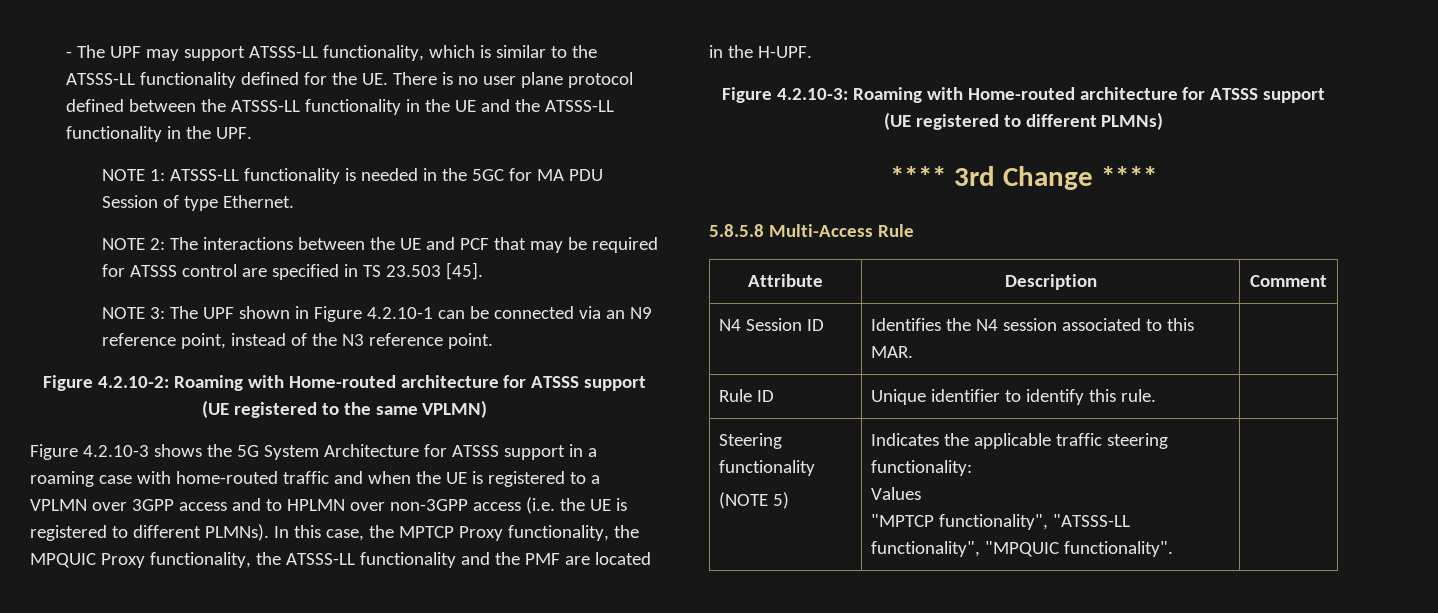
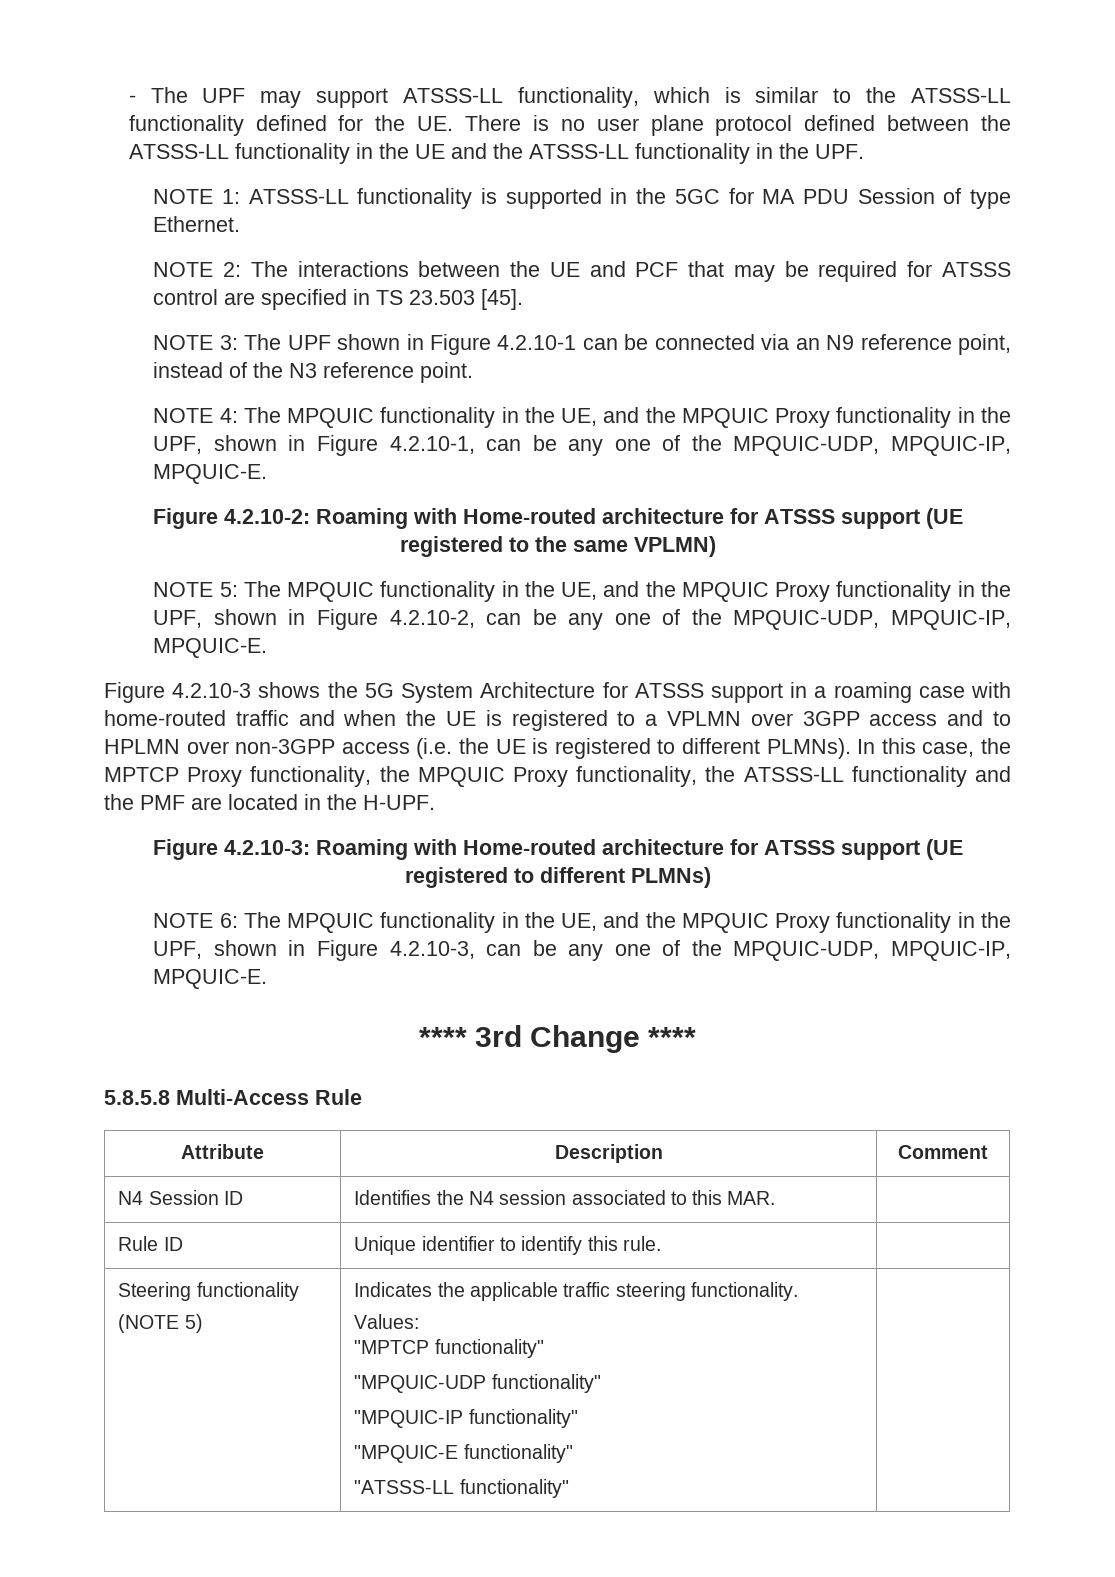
[361,168,419,181] needed -> [505,188,602,209] supported
(494, 341) none -> [153,407,1012,428] [153,435,1011,456] [153,464,268,484] // NOTE 4: The MPQUIC functionality in the UE, and the MPQUIC Proxy functionality in the UPF, shown in Figure 4.2.10-1, can be any one of the MPQUIC-UDP, MPQUIC-IP, MPQUIC-E.
(488, 409) none -> [153,581,1012,602] [153,609,1011,630] [153,638,268,658] // NOTE 5: The MPQUIC functionality in the UE, and the MPQUIC Proxy functionality in the UPF, shown in Figure 4.2.10-2, can be any one of the MPQUIC-UDP, MPQUIC-IP, MPQUIC-E.
(1164, 121) none -> [153,912,1012,933] [153,940,1011,961] [153,969,268,989] // NOTE 6: The MPQUIC functionality in the UE, and the MPQUIC Proxy functionality in the UPF, shown in Figure 4.2.10-3, can be any one of the MPQUIC-UDP, MPQUIC-IP, MPQUIC-E.
[870,460,972,476] [870,487,921,500] functionality: // Values -> [690,1282,798,1301] [354,1314,420,1329] functionality. // Values:
[938,514,1130,530] [870,541,1173,557] functionality", "ATSSS-LL functionality", "MPQUIC functionality". -> [434,1339,544,1358] [354,1374,601,1393] [354,1409,578,1428] [354,1444,573,1463] [354,1479,569,1498] functionality" // "MPQUIC-UDP functionality" // "MPQUIC-IP functionality" // "MPQUIC-E functionality" // "ATSSS-LL functionality"

